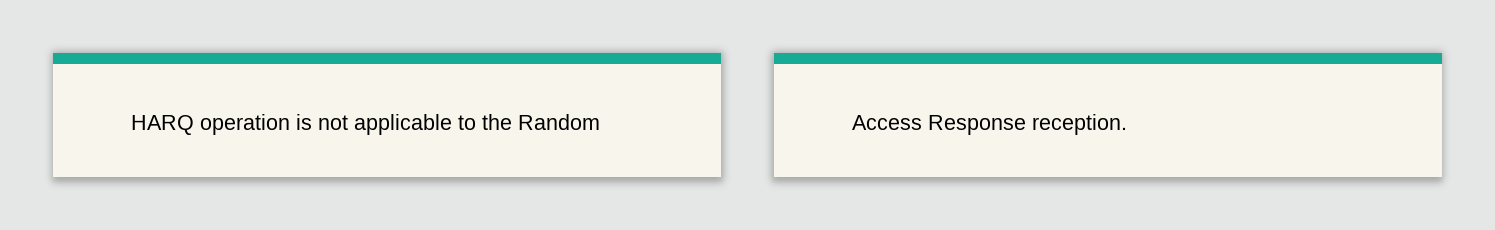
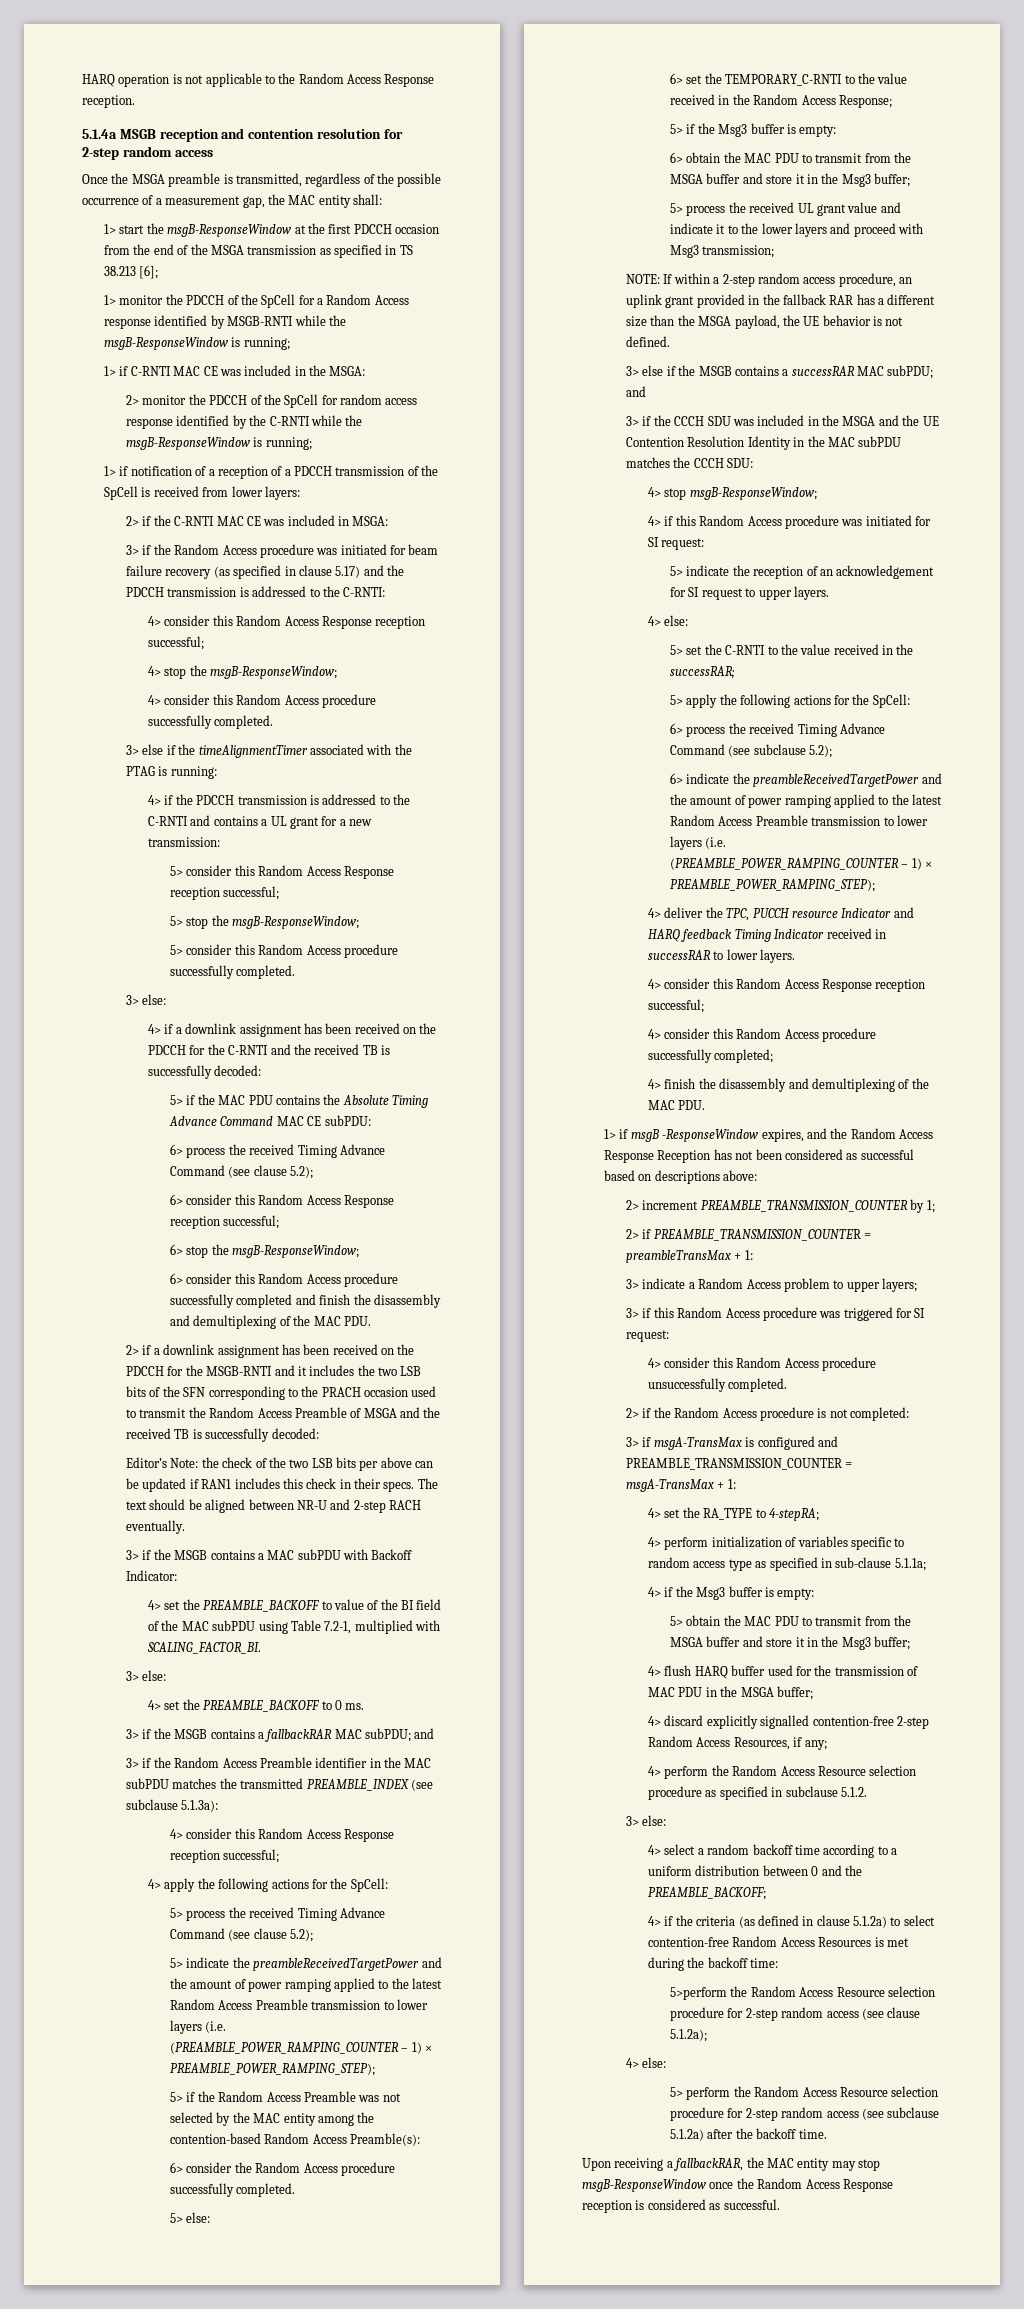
(1127, 124) none -> [82,128,403,142] [82,146,213,160] [82,173,442,187] [82,194,382,208] [104,223,440,237] [104,244,413,258] [104,265,159,279] [104,294,409,308] [104,315,346,329] [104,337,290,350] [104,365,366,376] [126,394,418,408] [126,415,363,429] [126,437,312,450] [104,465,439,479] [104,486,300,500] [126,515,389,526] [126,544,439,558] [126,565,405,579] [126,586,386,597] [148,615,426,629] [148,636,205,650] [148,665,338,679] [148,694,376,708] [148,715,274,729] [126,744,412,758] [126,766,217,779] [148,794,411,805] [148,815,373,829] [148,837,221,847] [170,865,394,879] [170,886,280,900] [170,915,360,929] [170,944,398,958] [170,965,296,979] [126,994,167,1005] [148,1023,437,1037] [148,1044,391,1055] [148,1065,262,1079] [170,1094,429,1108] [169,1115,371,1126] [170,1144,385,1158] [170,1165,314,1179] [170,1194,394,1208] [170,1215,280,1229] [170,1244,360,1258] [170,1273,398,1287] [170,1294,441,1308] [170,1315,371,1329] [126,1344,415,1358] [126,1365,422,1376] [126,1386,437,1400] [126,1407,441,1418] [126,1428,319,1442] [126,1457,434,1471] [126,1478,438,1492] [126,1499,422,1513] [126,1520,186,1534] [126,1549,413,1560] [126,1570,178,1581] [148,1599,442,1612] [148,1620,441,1634] [147,1642,262,1654] [126,1670,167,1681] [148,1699,365,1712] [126,1728,435,1742] [126,1757,432,1768] [126,1778,433,1791] [126,1799,219,1812] [170,1828,394,1842] [170,1849,280,1863] [148,1878,388,1892] [170,1907,385,1921] [170,1928,314,1942] [170,1957,442,1971] [170,1978,443,1992] [170,1999,428,2010] [170,2020,227,2034] [170,2042,433,2054] [170,2063,376,2076] [170,2091,401,2102] [170,2112,375,2126] [170,2133,421,2146] [170,2162,395,2176] [170,2183,296,2197] [170,2212,211,2223] [670,73,908,86] [670,94,892,108] [670,123,837,137] [670,152,912,163] [670,173,911,187] [670,202,901,216] [670,223,924,237] [670,245,775,258] [626,273,913,287] [626,294,936,308] [626,315,904,329] [626,336,671,347] [626,365,934,379] [626,386,647,397] [626,415,939,426] [626,436,902,450] [626,457,754,468] [648,487,817,500] [648,515,932,529] [648,537,705,550] [670,565,935,579] [670,586,829,600] [648,615,689,626] [670,644,914,655] [670,666,736,679] [670,694,910,708] [670,723,885,737] [670,744,833,758] [670,773,942,787] [670,794,943,808] [670,815,928,826] [670,836,727,850] [670,858,933,870] [670,879,876,892] [648,907,914,921] [648,928,886,942] [648,949,796,963] [648,978,926,992] [648,999,705,1013] [648,1028,876,1042] [648,1049,774,1063] [648,1078,929,1092] [648,1100,706,1110] [604,1128,934,1142] [604,1149,914,1163] [604,1170,758,1184] [626,1199,935,1213] [626,1229,872,1241] [626,1250,753,1263] [626,1278,918,1292] [626,1307,926,1321] [626,1330,670,1342] [648,1357,876,1371] [648,1378,788,1392] [626,1407,910,1421] [626,1436,838,1450] [626,1458,853,1470] [626,1479,736,1492] [648,1507,819,1521] [648,1536,905,1550] [648,1557,926,1571] [648,1586,815,1600] [670,1615,912,1626] [670,1636,911,1650] [648,1665,919,1679] [648,1686,813,1700] [648,1715,929,1729] [648,1736,827,1750] [648,1765,917,1779] [648,1786,867,1800] [626,1815,667,1826] [648,1844,898,1858] [648,1865,862,1876] [648,1887,767,1900] [648,1915,935,1928] [648,1936,909,1947] [648,1957,779,1971] [670,1986,935,2000] [670,2007,921,2021] [670,2029,708,2042] [626,2057,667,2068] [670,2086,939,2100] [670,2107,940,2121] [670,2128,827,2141] [582,2157,880,2171] [582,2178,893,2192] [582,2199,780,2213] // 5.1.4a MSGB reception and contention resolution for 2-step random access // Once the MSGA preamble is transmitted, regardless of the possible occurrence of a measurement gap, the MAC entity shall: // 1> start the msgB-ResponseWindow at the first PDCCH occasion from the end of the MSGA transmission as specified in TS 38.213 [6]; // 1> monitor the PDCCH of the SpCell for a Random Access response identified by MSGB-RNTI while the msgB-ResponseWindow is running; // 1> if C-RNTI MAC CE was included in the MSGA: // 2> monitor the PDCCH of the SpCell for random access response identified by the C-RNTI while the msgB-ResponseWindow is running; // 1> if notification of a reception of a PDCCH transmission of the SpCell is received from lower layers: // 2> if the C-RNTI MAC CE was included in MSGA: // 3> if the Random Access procedure was initiated for beam failure recovery (as specified in clause 5.17) and the PDCCH transmission is addressed to the C-RNTI: // 4> consider this Random Access Response reception successful; // 4> stop the msgB-ResponseWindow; // 4> consider this Random Access procedure successfully completed. // 3> else if the timeAlignmentTimer associated with the PTAG is running: // 4> if the PDCCH transmission is addressed to the C-RNTI and contains a UL grant for a new transmission: // 5> consider this Random Access Response reception successful; // 5> stop the msgB-ResponseWindow; // 5> consider this Random Access procedure successfully completed. // 3> else: // 4> if a downlink assignment has been received on the PDCCH for the C-RNTI and the received TB is successfully decoded: // 5> if the MAC PDU contains the Absolute Timing Advance Command MAC CE subPDU: // 6> process the received Timing Advance Command (see clause 5.2); // 6> consider this Random Access Response reception successful; // 6> stop the msgB-ResponseWindow; // 6> consider this Random Access procedure successfully completed and finish the disassembly and demultiplexing of the MAC PDU. // 2> if a downlink assignment has been received on the PDCCH for the MSGB-RNTI and it includes the two LSB bits of the SFN corresponding to the PRACH occasion used to transmit the Random Access Preamble of MSGA and the received TB is successfully decoded: // Editor’s Note: the check of the two LSB bits per above can be updated if RAN1 includes this check in their specs. The text should be aligned between NR-U and 2-step RACH eventually. // 3> if the MSGB contains a MAC subPDU with Backoff Indicator: // 4> set the PREAMBLE_BACKOFF to value of the BI field of the MAC subPDU using Table 7.2-1, multiplied with SCALING_FACTOR_BI. // 3> else: // 4> set the PREAMBLE_BACKOFF to 0 ms. // 3> if the MSGB contains a fallbackRAR MAC subPDU; and // 3> if the Random Access Preamble identifier in the MAC subPDU matches the transmitted PREAMBLE_INDEX (see subclause 5.1.3a): // 4> consider this Random Access Response reception successful; // 4> apply the following actions for the SpCell: // 5> process the received Timing Advance Command (see clause 5.2); // 5> indicate the preambleReceivedTargetPower and the amount of power ramping applied to the latest Random Access Preamble transmission to lower layers (i.e. (PREAMBLE_POWER_RAMPING_COUNTER – 1) × PREAMBLE_POWER_RAMPING_STEP); // 5> if the Random Access Preamble was not selected by the MAC entity among the contention-based Random Access Preamble(s): // 6> consider the Random Access procedure successfully completed. // 5> else: // 6> set the TEMPORARY_C-RNTI to the value received in the Random Access Response; // 5> if the Msg3 buffer is empty: // 6> obtain the MAC PDU to transmit from the MSGA buffer and store it in the Msg3 buffer; // 5> process the received UL grant value and indicate it to the lower layers and proceed with Msg3 transmission; // NOTE: If within a 2-step random access procedure, an uplink grant provided in the fallback RAR has a different size than the MSGA payload, the UE behavior is not defined. // 3> else if the MSGB contains a successRAR MAC subPDU; and // 3> if the CCCH SDU was included in the MSGA and the UE Contention Resolution Identity in the MAC subPDU matches the CCCH SDU: // 4> stop msgB-ResponseWindow; // 4> if this Random Access procedure was initiated for SI request: // 5> indicate the reception of an acknowledgement for SI request to upper layers. // 4> else: // 5> set the C-RNTI to the value received in the successRAR; // 5> apply the following actions for the SpCell: // 6> process the received Timing Advance Command (see subclause 5.2); // 6> indicate the preambleReceivedTargetPower and the amount of power ramping applied to the latest Random Access Preamble transmission to lower layers (i.e. (PREAMBLE_POWER_RAMPING_COUNTER – 1) × PREAMBLE_POWER_RAMPING_STEP); // 4> deliver the TPC, PUCCH resource Indicator and HARQ feedback Timing Indicator received in successRAR to lower layers. // 4> consider this Random Access Response reception successful; // 4> consider this Random Access procedure successfully completed; // 4> finish the disassembly and demultiplexing of the MAC PDU. // 1> if msgB -ResponseWindow expires, and the Random Access Response Reception has not been considered as successful based on descriptions above: // 2> increment PREAMBLE_TRANSMISSION_COUNTER by 1; // 2> if PREAMBLE_TRANSMISSION_COUNTER = preambleTransMax + 1: // 3> indicate a Random Access problem to upper layers; // 3> if this Random Access procedure was triggered for SI request: // 4> consider this Random Access procedure unsuccessfully completed. // 2> if the Random Access procedure is not completed: // 3> if msgA-TransMax is configured and PREAMBLE_TRANSMISSION_COUNTER = msgA-TransMax + 1: // 4> set the RA_TYPE to 4-stepRA; // 4> perform initialization of variables specific to random access type as specified in sub-clause 5.1.1a; // 4> if the Msg3 buffer is empty: // 5> obtain the MAC PDU to transmit from the MSGA buffer and store it in the Msg3 buffer; // 4> flush HARQ buffer used for the transmission of MAC PDU in the MSGA buffer; // 4> discard explicitly signalled contention-free 2-step Random Access Resources, if any; // 4> perform the Random Access Resource selection procedure as specified in subclause 5.1.2. // 3> else: // 4> select a random backoff time according to a uniform distribution between 0 and the PREAMBLE_BACKOFF; // 4> if the criteria (as defined in clause 5.1.2a) to select contention-free Random Access Resources is met during the backoff time: // 5>perform the Random Access Resource selection procedure for 2-step random access (see clause 5.1.2a); // 4> else: // 5> perform the Random Access Resource selection procedure for 2-step random access (see subclause 5.1.2a) after the backoff time. // Upon receiving a fallbackRAR, the MAC entity may stop msgB-ResponseWindow once the Random Access Response reception is considered as successful.

